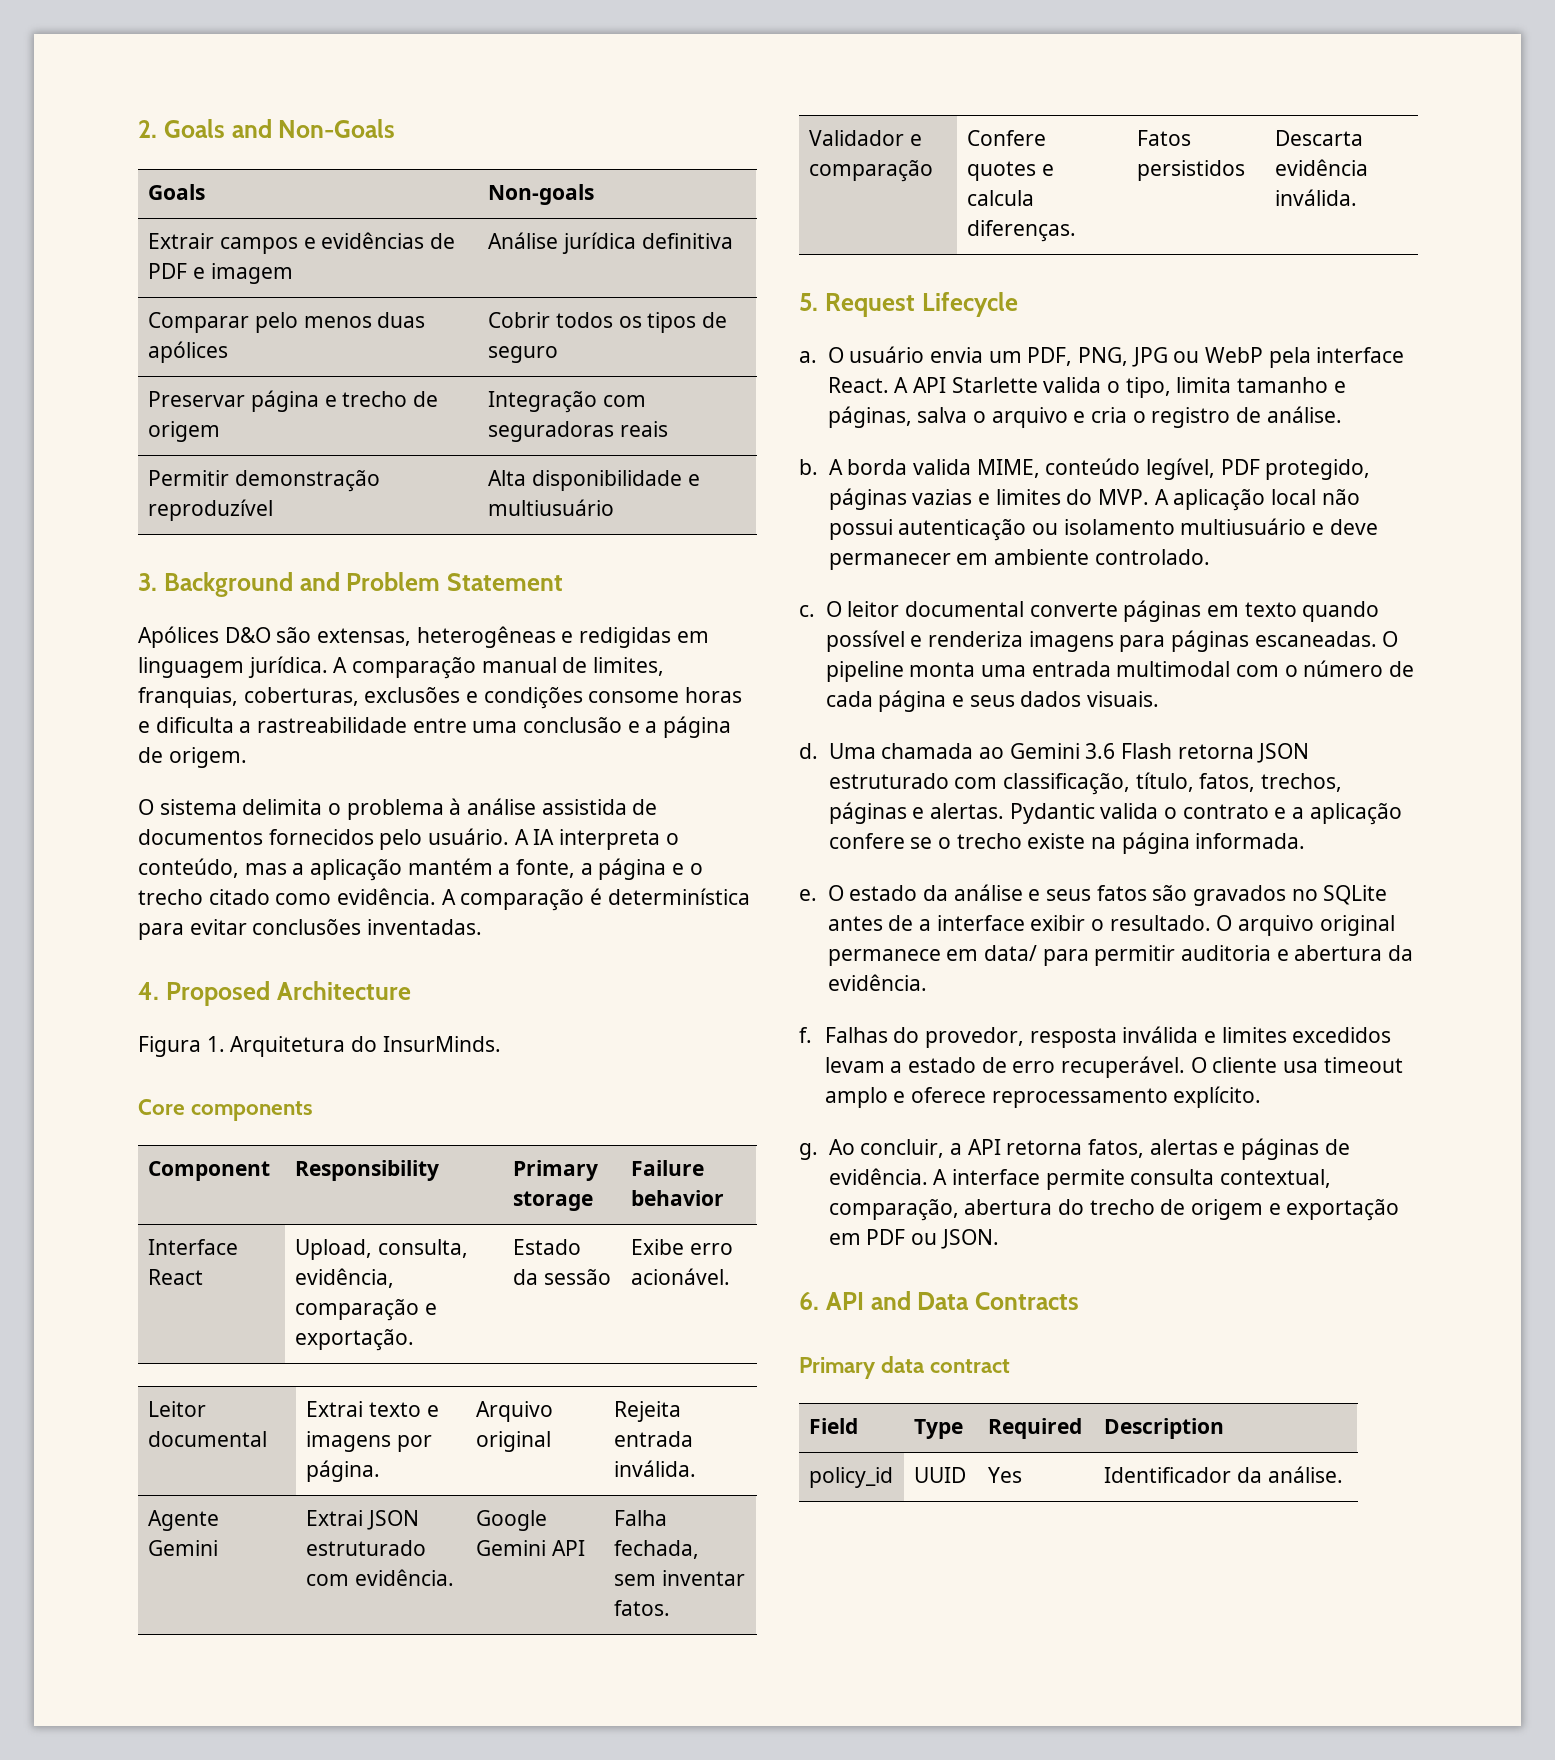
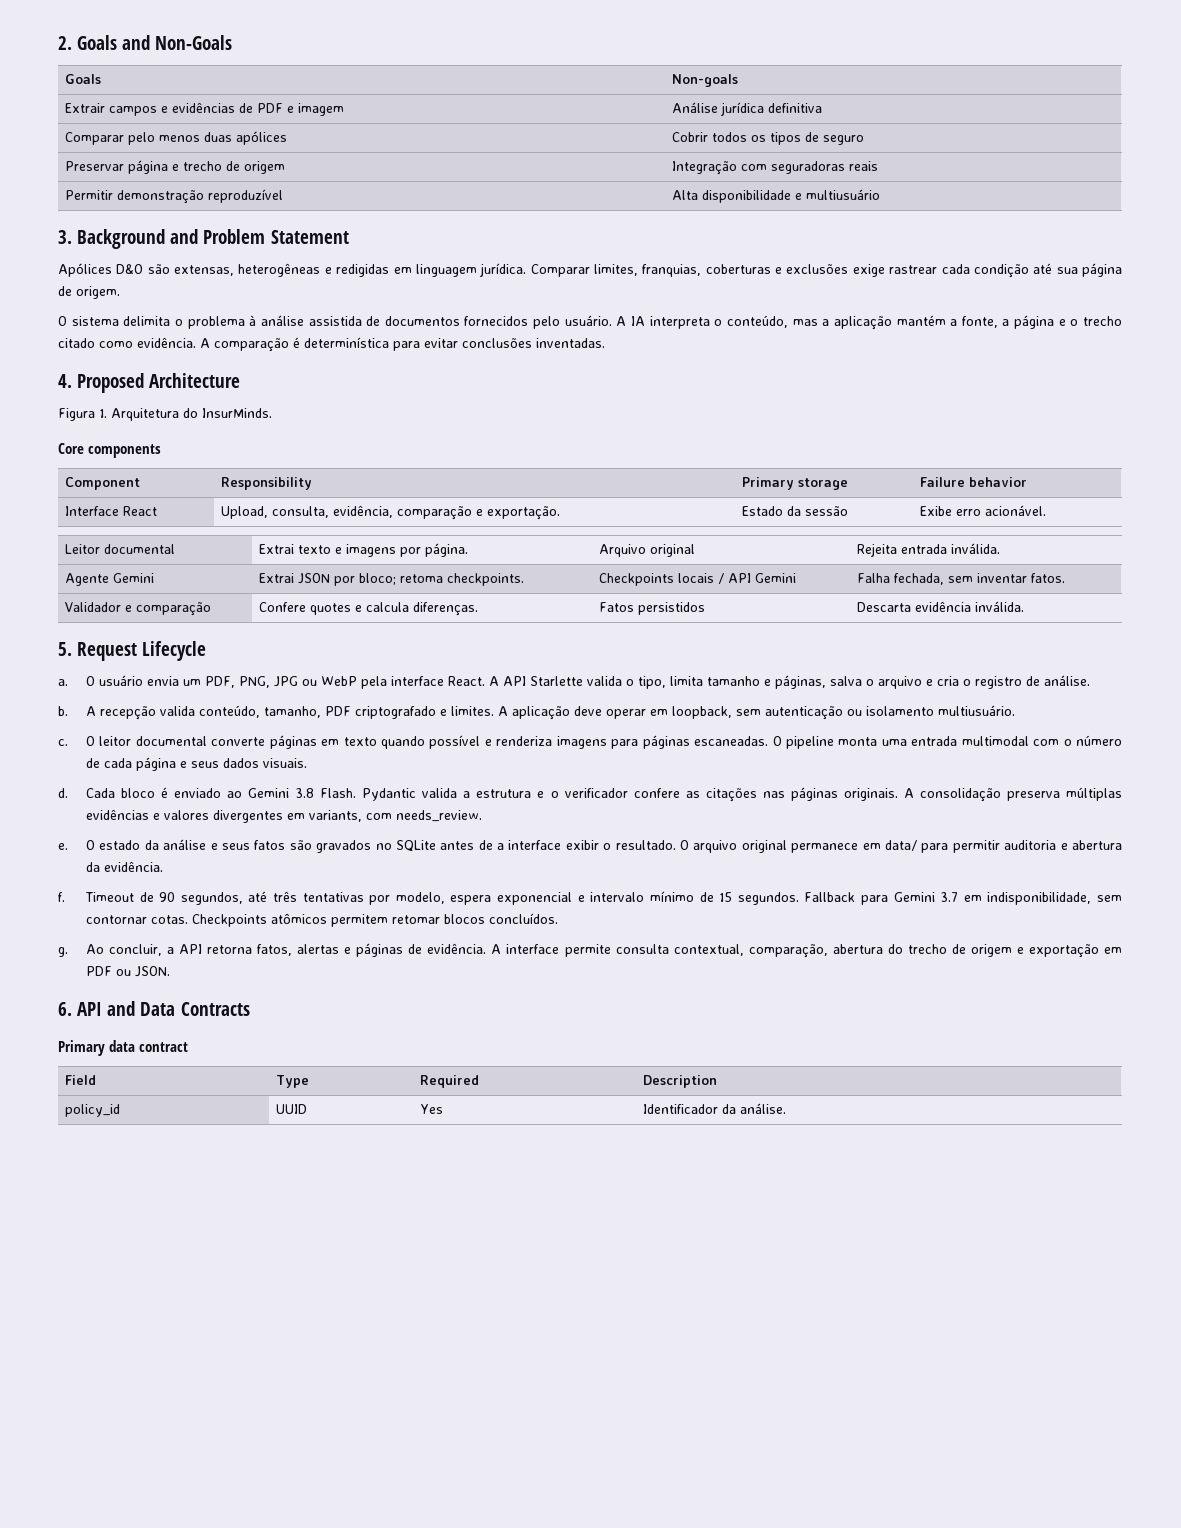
[333,657,665,679] [138,687,743,709] [138,717,658,733] A comparação manual de limites, franquias, coberturas, exclusões e condições consome horas e dificulta a rastreabilidade entre uma conclusão e a -> [530,263,1078,278] Comparar limites, franquias, coberturas e exclusões exige rastrear cada condição até sua
[306,1540,427,1556] [306,1569,455,1586] [476,1510,548,1531] [476,1540,586,1556] estruturado com evidência. | Google Gemini API -> [333,573,524,586] [598,573,796,586] por bloco; retoma checkpoints. | Checkpoints locais / API Gemini
[847,458,1371,480] [828,488,1360,511] [828,518,1378,541] [828,549,1210,570] borda valida MIME, conteúdo legível, PDF protegido, páginas vazias e limites do MVP. A aplicação local não possui autenticação ou isolamento multiusuário e deve permanecer em ambiente controlado. -> [99,705,1015,720] recepção valida conteúdo, tamanho, PDF criptografado e limites. A aplicação deve operar em loopback, sem autenticação ou isolamento multiusuário.
[828,743,1310,763] [828,772,1342,795] [828,802,1402,825] [828,832,1306,854] Uma chamada ao Gemini 3.6 Flash retorna JSON estruturado com classificação, título, fatos, trechos, páginas e alertas. Pydantic valida o contrato e a aplicação confere se o trecho existe na página informada. -> [85,787,1123,802] [85,809,482,823] Cada bloco é enviado ao Gemini 3.8 Flash. Pydantic valida a estrutura e o verificador confere as citações nas páginas originais. A consolidação preserva múltiplas evidências e valores divergentes em variants, com needs_review.
[824,1026,1392,1048] [824,1056,1403,1078] [824,1086,1262,1108] Falhas do provedor, resposta inválida e limites excedidos levam a estado de erro recuperável. O cliente usa timeout amplo e oferece reprocessamento explícito. -> [84,891,1123,905] [85,913,558,927] Timeout de 90 segundos, até três tentativas por modelo, espera exponencial e intervalo mínimo de 15 segundos. Fallback para Gemini 3.7 em indisponibilidade, sem contornar cotas. Checkpoints atômicos permitem retomar blocos concluídos.

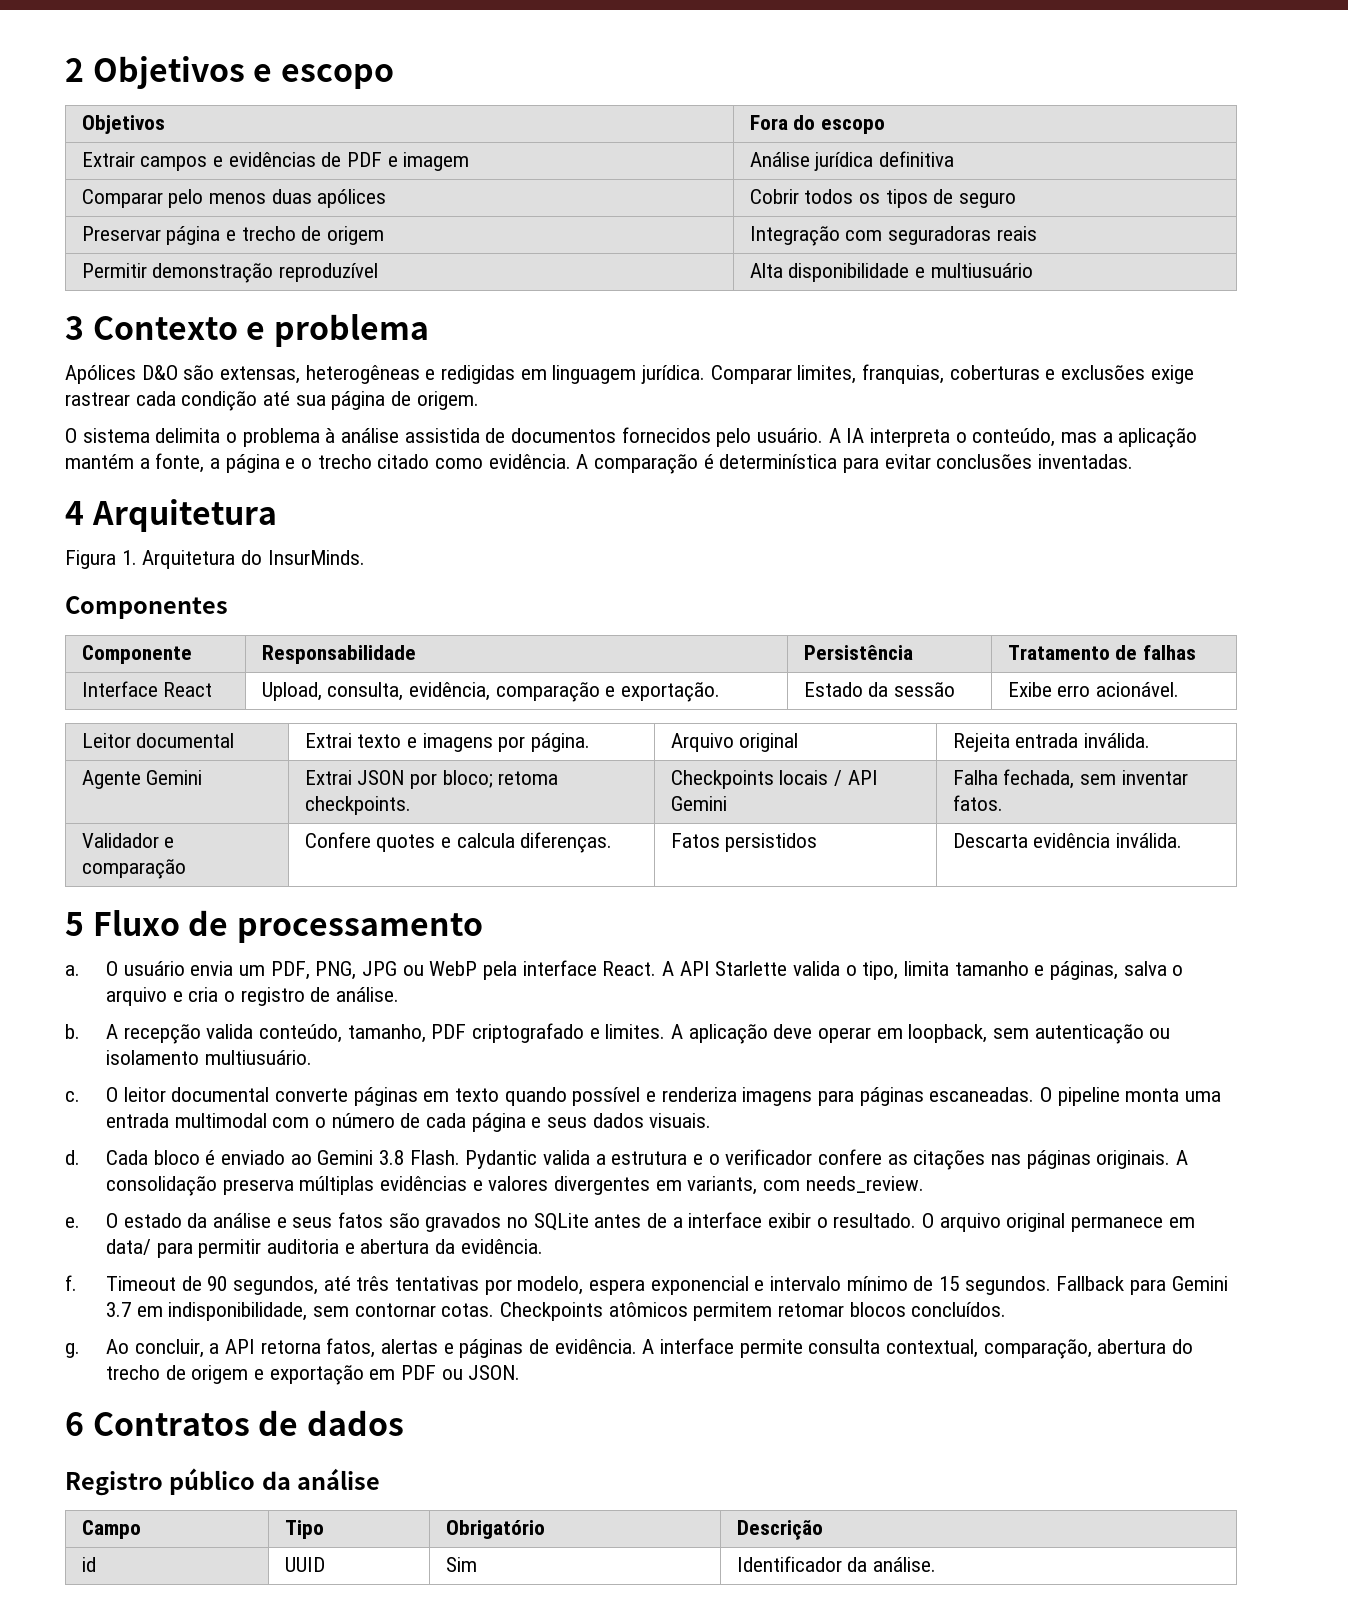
[58,35,233,50] [64,74,101,84] [671,74,738,87] 2. Goals and Non-Goals // Goals | Non-goals -> [65,56,394,89] [81,115,165,134] [749,115,885,134] 2 Objetivos e escopo // Objetivos | Fora do escopo
[58,229,349,249] 3. Background and Problem Statement -> [65,314,429,347] 3 Contexto e problema
[58,373,241,393] 4. Proposed Architecture -> [65,499,277,532] 4 Arquitetura
[58,443,162,458] [64,477,140,490] [220,477,312,490] [741,477,848,490] [919,477,1027,487] Core components // Component | Responsibility | Primary storage | Failure behavior -> [65,596,228,619] [81,645,192,664] [261,645,416,664] [803,645,913,660] [1007,645,1196,660] Componentes // Componente | Responsabilidade | Persistência | Tratamento de falhas
[58,641,207,661] 5. Request Lifecycle -> [65,910,483,943] 5 Fluxo de processamento
[58,1001,250,1016] [58,1040,189,1056] [64,1075,96,1085] [275,1075,309,1088] [419,1075,479,1088] [642,1075,717,1088] [64,1104,120,1117] 6. API and Data Contracts // Primary data contract // Field | Type | Required | Description // policy_id -> [65,1410,404,1436] [65,1468,381,1496] [81,1520,141,1539] [284,1520,324,1539] [445,1520,545,1539] [736,1520,823,1540] [81,1557,96,1572] 6 Contratos de dados // Registro público da análise // Campo | Tipo | Obrigatório | Descrição // id
[419,1104,443,1114] Yes -> [445,1557,477,1572] Sim

